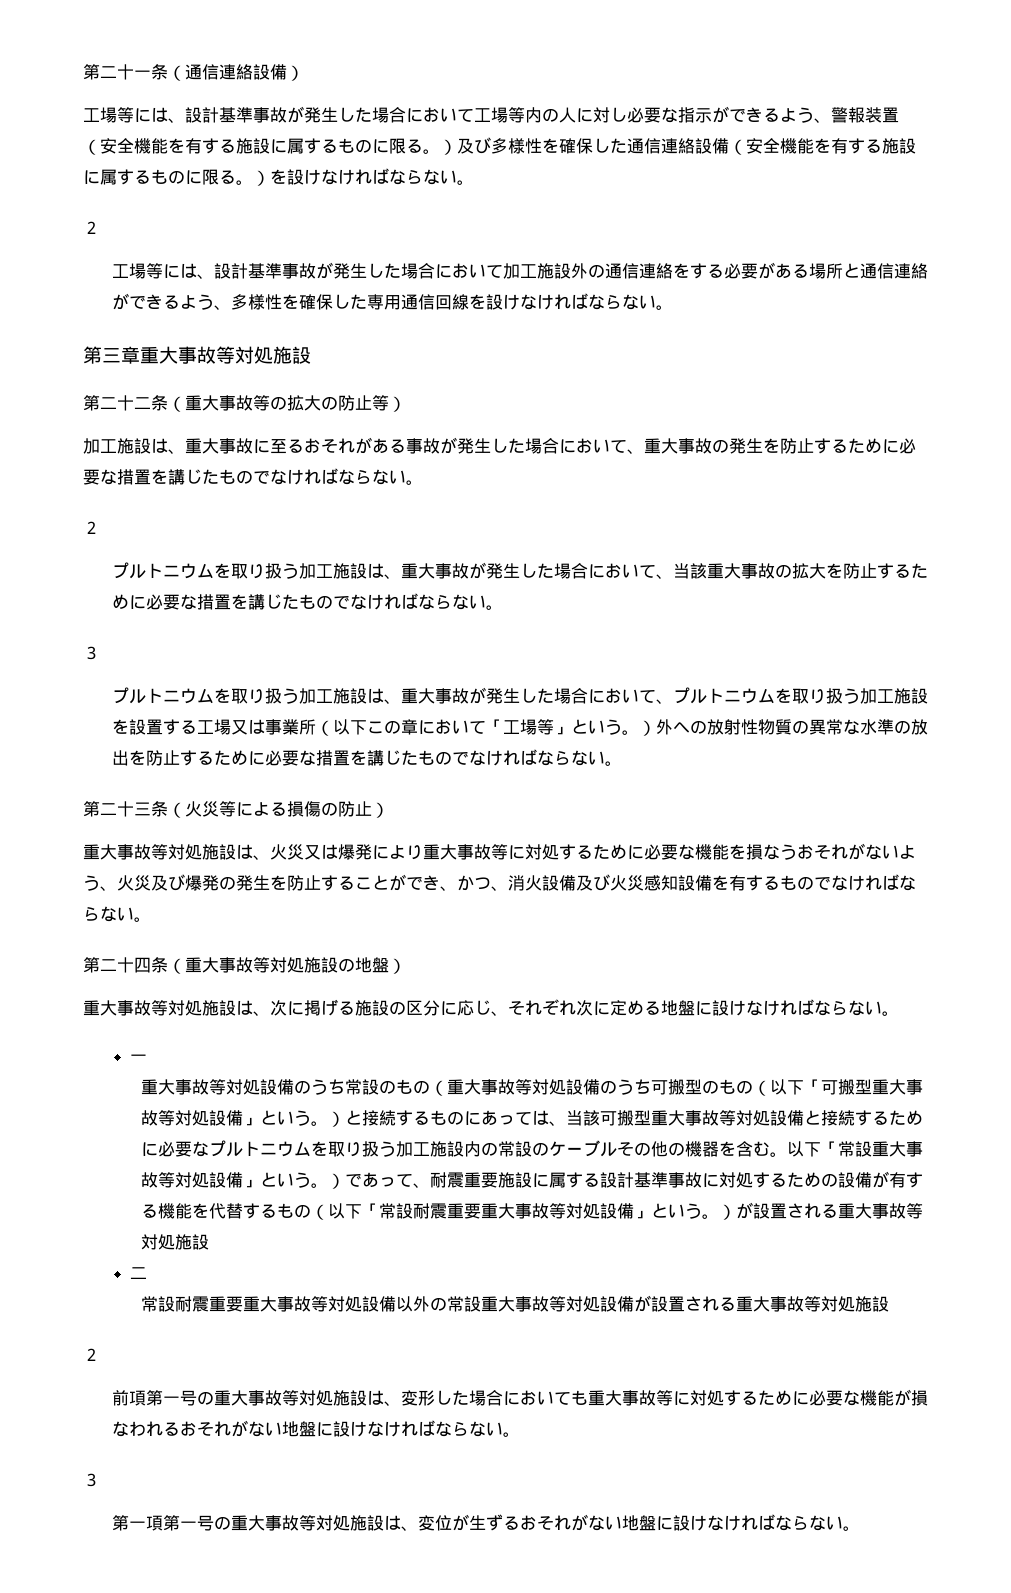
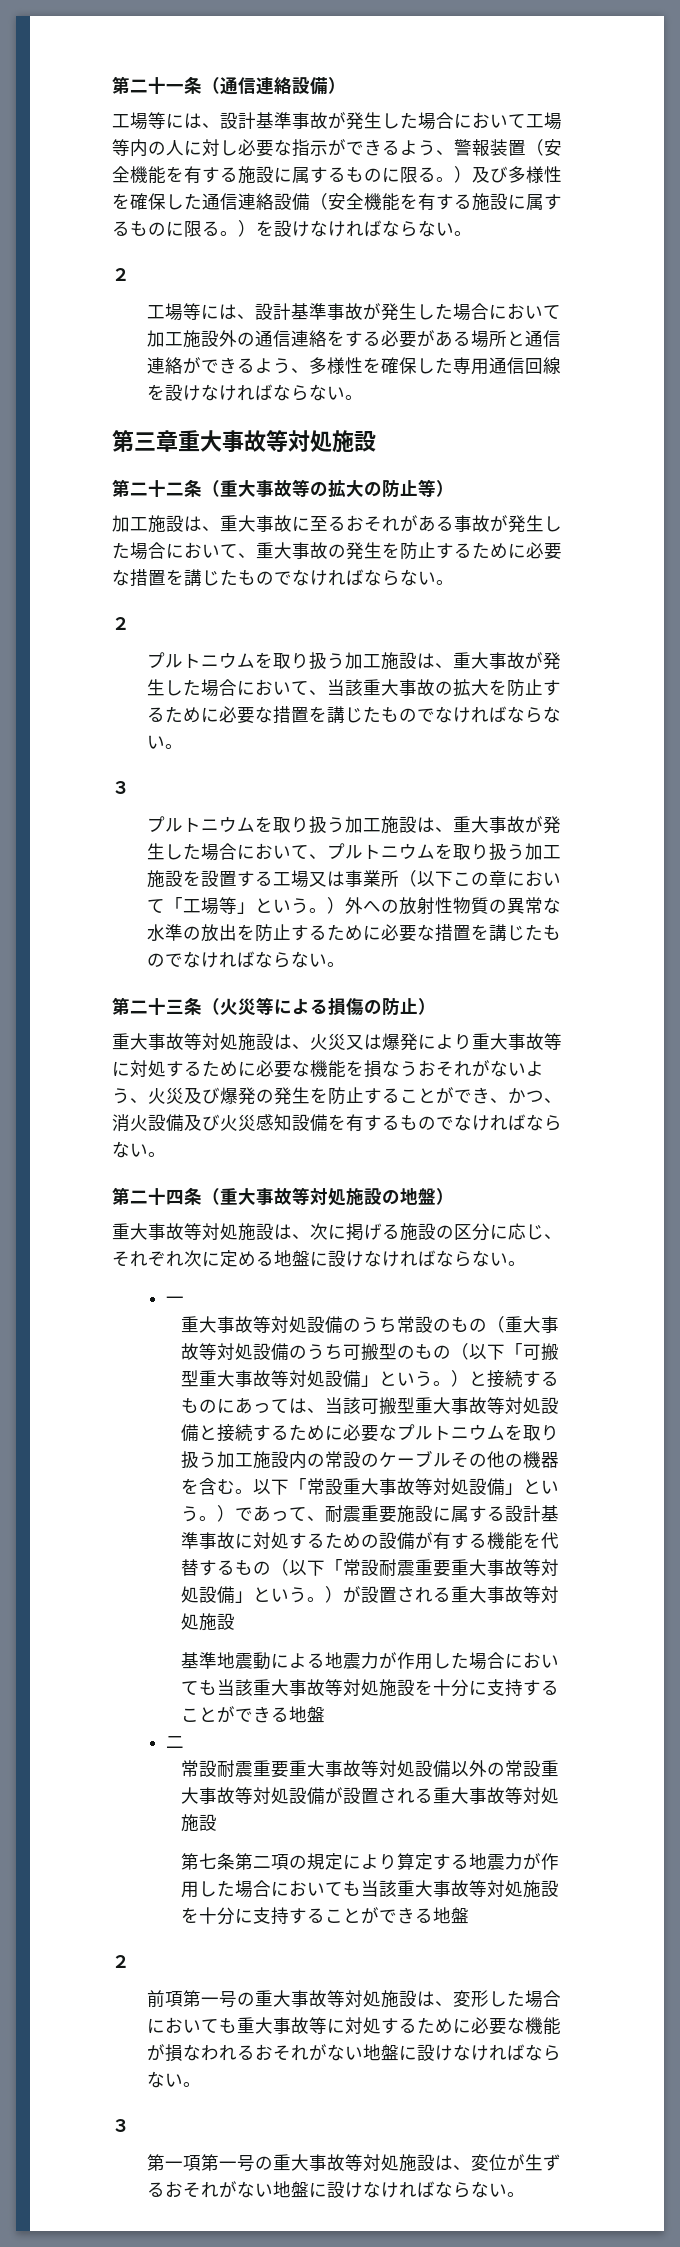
(209, 1242) none -> [181,1652,560,1670] [181,1679,560,1697] [181,1706,326,1723] // 基準地震動による地震力が作用した場合においても当該重大事故等対処施設を十分に支持することができる地盤
(889, 1304) none -> [181,1853,560,1870] [181,1880,560,1898] [181,1907,470,1925] // 第七条第二項の規定により算定する地震力が作用した場合においても当該重大事故等対処施設を十分に支持することができる地盤

